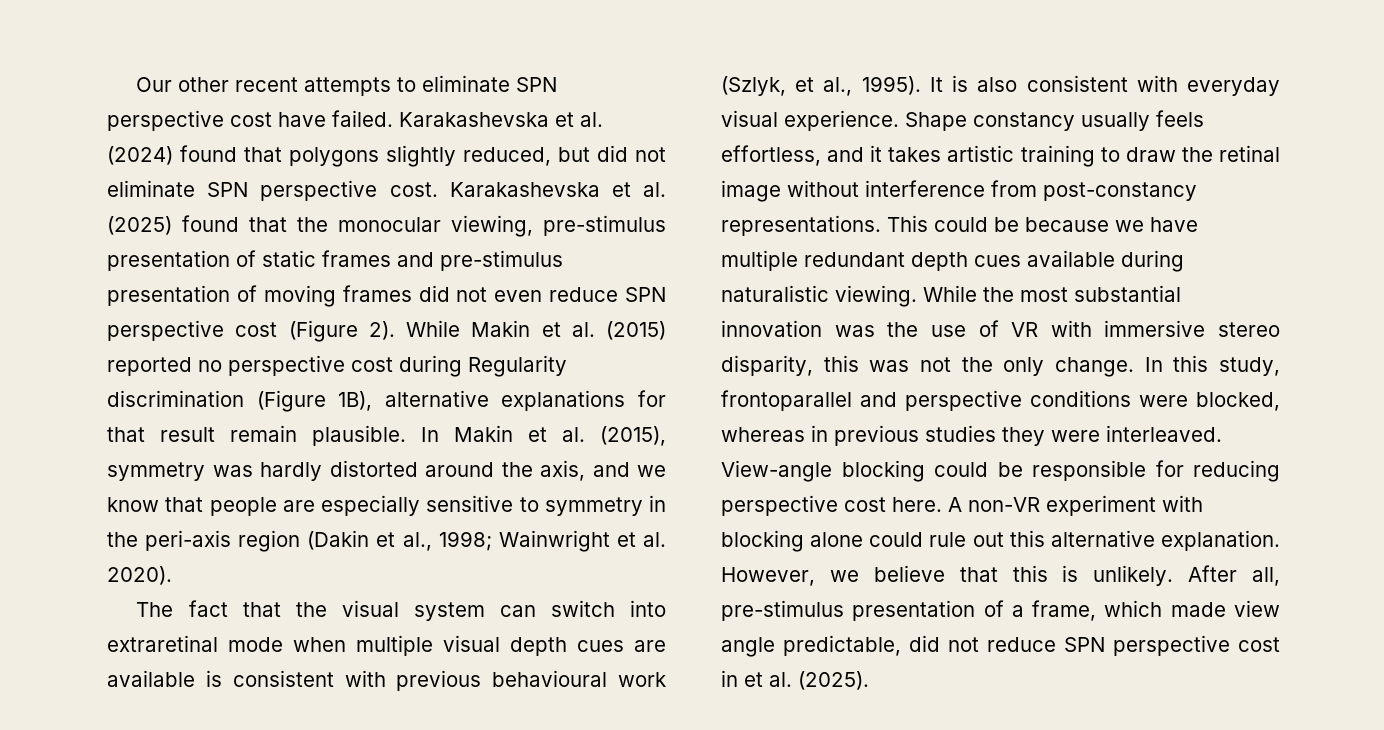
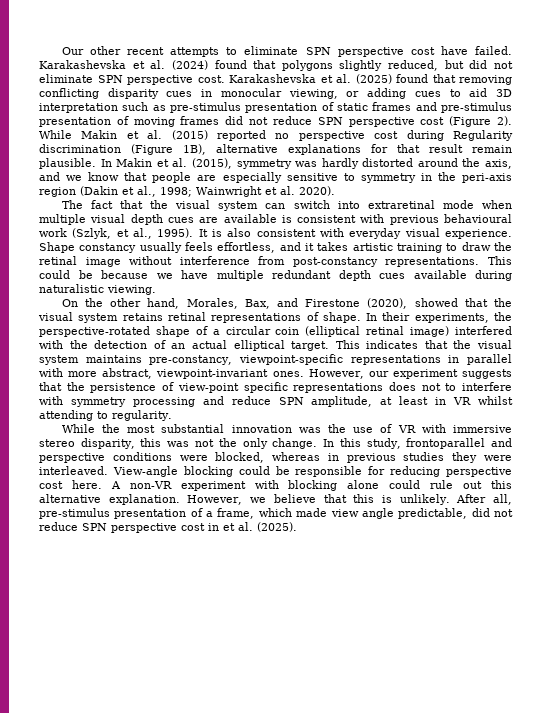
[297,215,533,237] the monocular viewing, -> [459,75,512,85] [39,88,513,99] [39,102,166,113] removing conflicting disparity cues in monocular viewing, or adding cues to aid 3D interpretation such as
[494,290,543,302] even -> (269, 121) none
(917, 296) none -> [61,298,512,309] [38,312,513,323] [39,326,513,337] [39,340,512,351] [39,354,512,365] [39,368,512,379] [39,382,512,393] [39,396,514,407] [39,410,172,421] // On the other hand, Morales, Bax, and Firestone (2020), showed that the visual system retains retinal representations of shape. In their experiments, the perspective-rotated shape of a circular coin (elliptical retinal image) interfered with the detection of an actual elliptical target. This indicates that the visual system maintains pre-constancy, viewpoint-specific representations in parallel with more abstract, viewpoint-invariant ones. However, our experiment suggests that the persistence of view-point specific representations does not to interfere with symmetry processing and reduce SPN amplitude, at least in VR whilst attending to regularity. //

